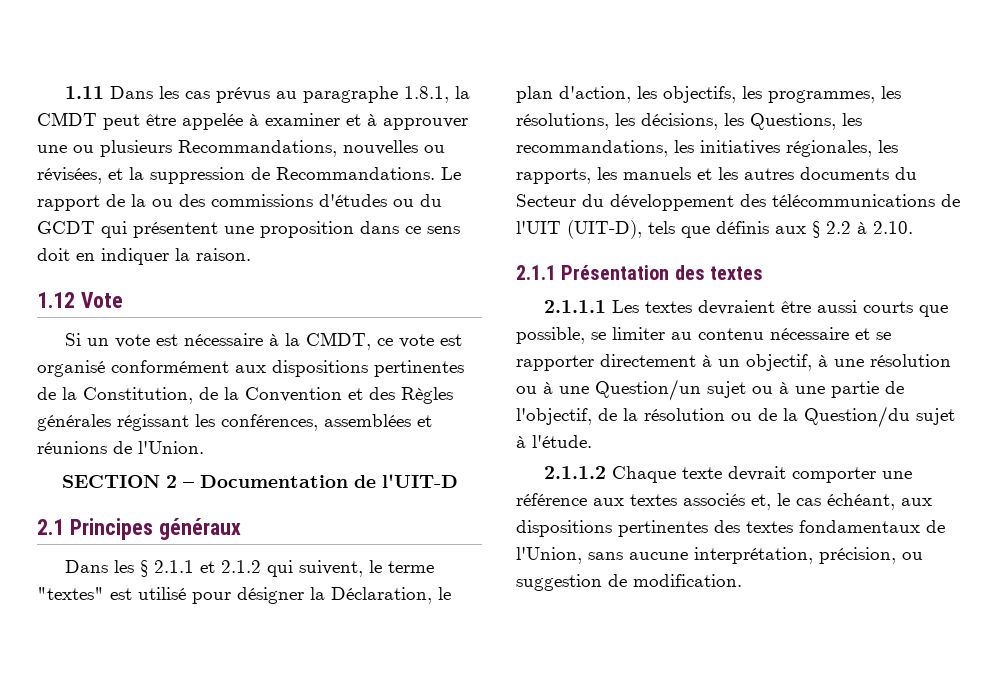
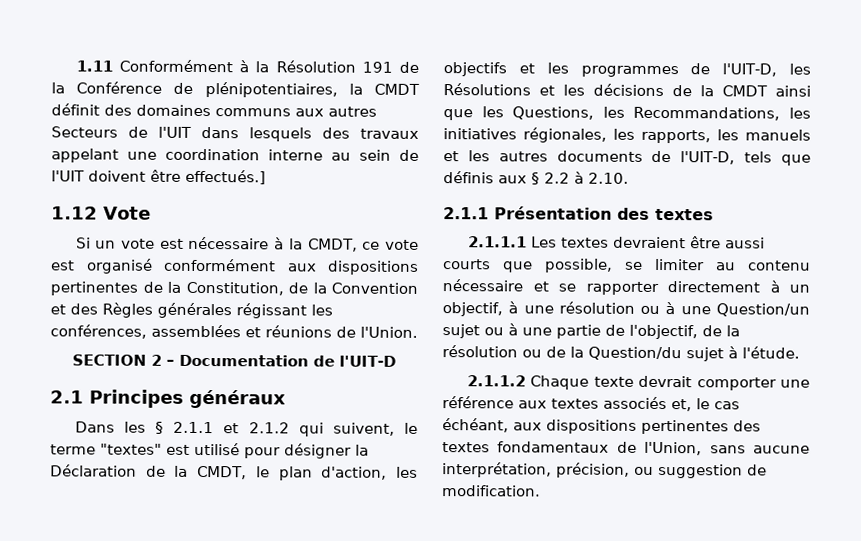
[109,86,470,103] [37,112,468,130] [37,140,445,157] [37,167,461,184] [37,194,442,211] [37,221,460,238] [37,248,251,265] Dans les cas prévus au paragraphe 1.8.1, la CMDT peut être appelée à examiner et à approuver une ou plusieurs Recommandations, nouvelles ou révisées, et la suppression de Recommandations. Le rapport de la ou des commissions d'études ou du GCDT qui présentent une proposition dans ce sens doit en indiquer la raison. -> [118,59,420,73] [51,81,420,98] [51,103,377,117] [51,126,419,142] [51,148,419,163] [51,169,266,185] Conformément à la Résolution 191 de la Conférence de plénipotentiaires, la CMDT définit des domaines communs aux autres Secteurs de l'UIT dans lesquels des travaux appelant une coordination interne au sein de l'UIT doivent être effectués.]
[331,587,451,604] [516,86,901,103] [516,113,718,130] Déclaration, le plan d'action, les objectifs, les programmes, les résolutions, les décisions, -> [50,464,419,481] [443,62,811,78] [443,83,811,97] [443,109,473,121] Déclaration de la CMDT, le plan d'action, les objectifs et les programmes de l'UIT-D, les Résolutions et les décisions de la CMDT ainsi que
[516,140,668,157] recommandations, -> [633,106,781,121] Recommandations,
[895,167,917,180] [516,194,960,211] [516,220,642,239] du Secteur du développement des télécommunications de l'UIT (UIT-D), -> [651,150,736,165] de l'UIT-D,

